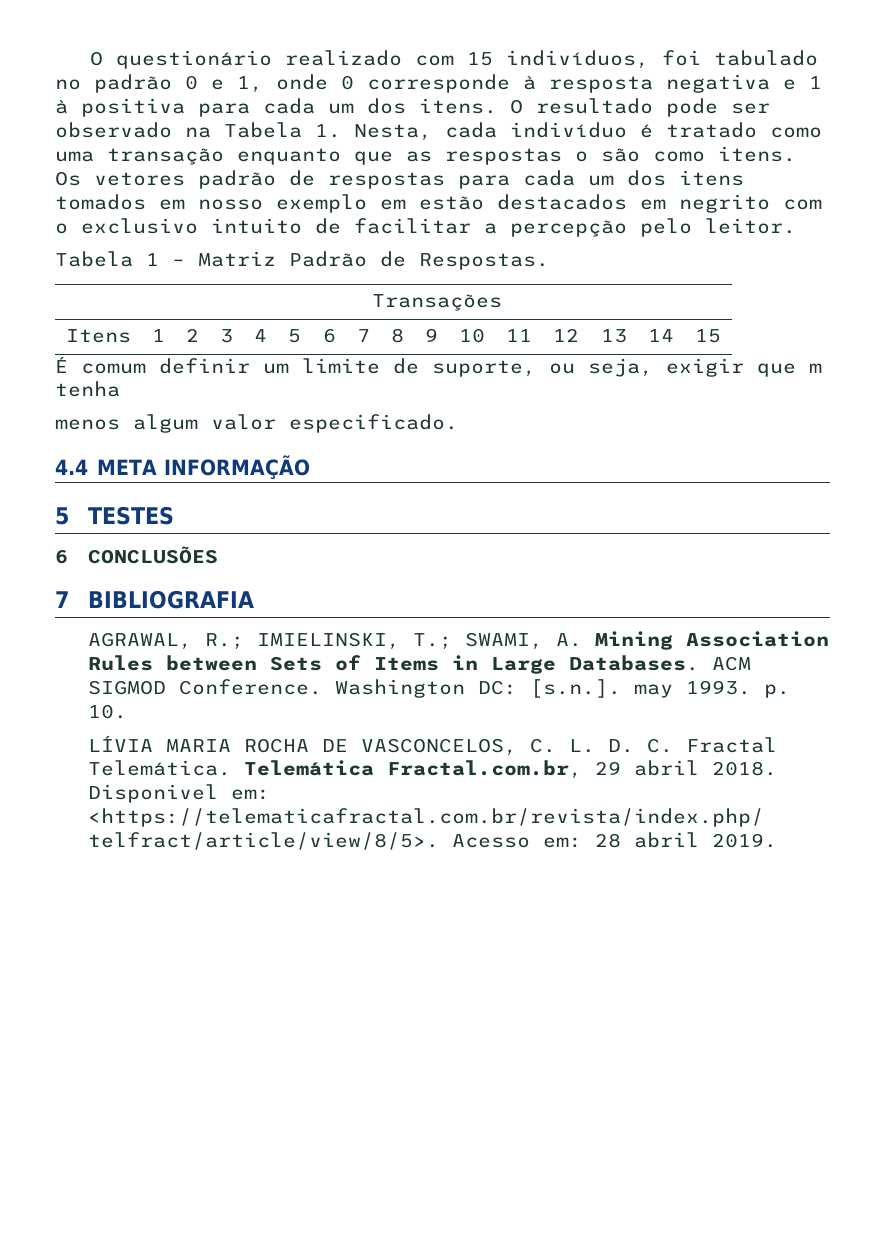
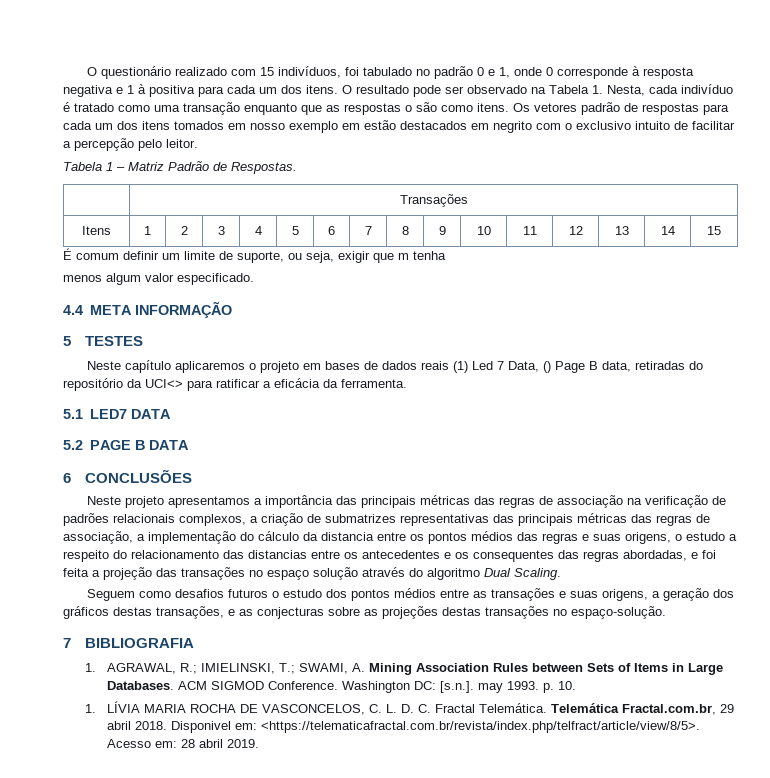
[55,546,219,564] 6 CONCLUSÕES -> [86,360,703,373] [63,378,407,391] [63,409,171,419] [63,440,189,450] [63,469,192,483] [86,495,726,508] [63,513,710,526] [63,531,737,544] [63,550,716,562] [63,567,561,580] [86,588,734,601] [63,606,666,619] Neste capítulo aplicaremos o projeto em bases de dados reais (1) Led 7 Data, () Page B data, retiradas do repositório da UCI<> para ratificar a eficácia da ferramenta. // 5.1 LED7 DATA // 5.2 PAGE B DATA // 6 CONCLUSÕES // Neste projeto apresentamos a importância das principais métricas das regras de associação na verificação de padrões relacionais complexos, a criação de submatrizes representativas das principais métricas das regras de associação, a implementação do cálculo da distancia entre os pontos médios das regras e suas origens, o estudo a respeito do relacionamento das distancias entre os antecedentes e os consequentes das regras abordadas, e foi feita a projeção das transações no espaço solução através do algoritmo Dual Scaling. // Seguem como desafios futuros o estudo dos pontos médios entre as transações e suas origens, a geração dos gráficos destas transações, e as conjecturas sobre as projeções destas transações no espaço-solução.
(255, 599) none -> [84,663,96,672] 1.
(128, 711) none -> [84,704,96,713] 1.

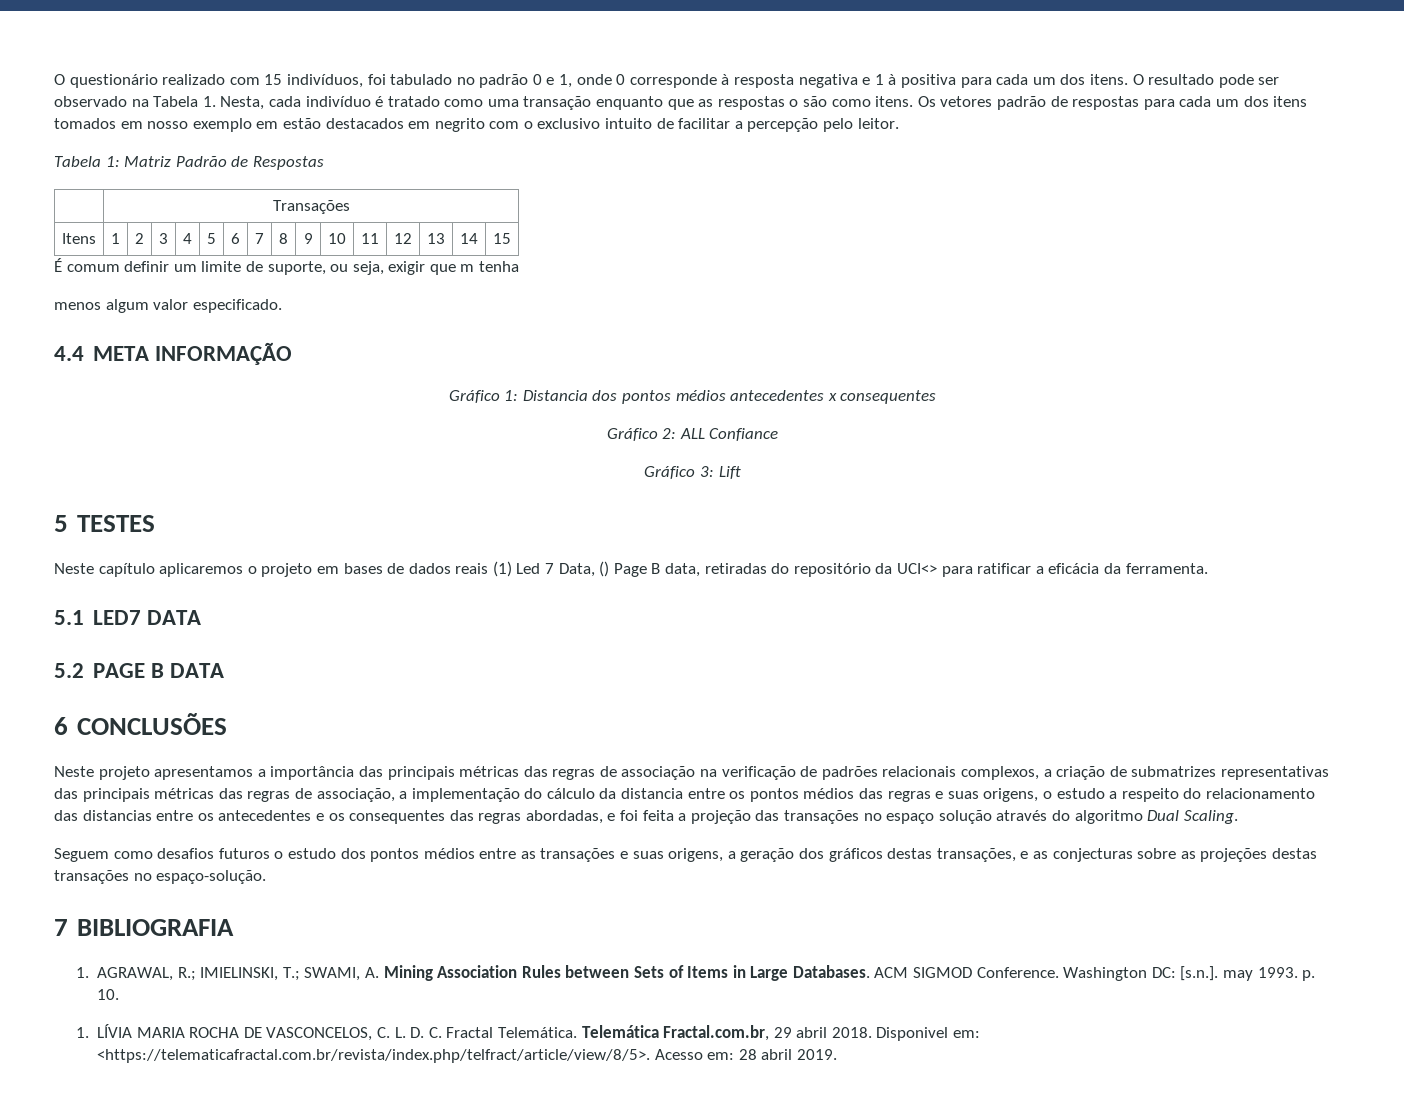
[106,162,125,171] 1 – -> [105,156,120,167] 1:
[231,162,297,174] Respostas. -> [252,156,324,170] Respostas
(232, 309) none -> [448,390,937,404] [606,428,779,441] [644,466,741,479] // Gráfico 1: Distancia dos pontos médios antecedentes x consequentes // Gráfico 2: ALL Confiance // Gráfico 3: Lift

